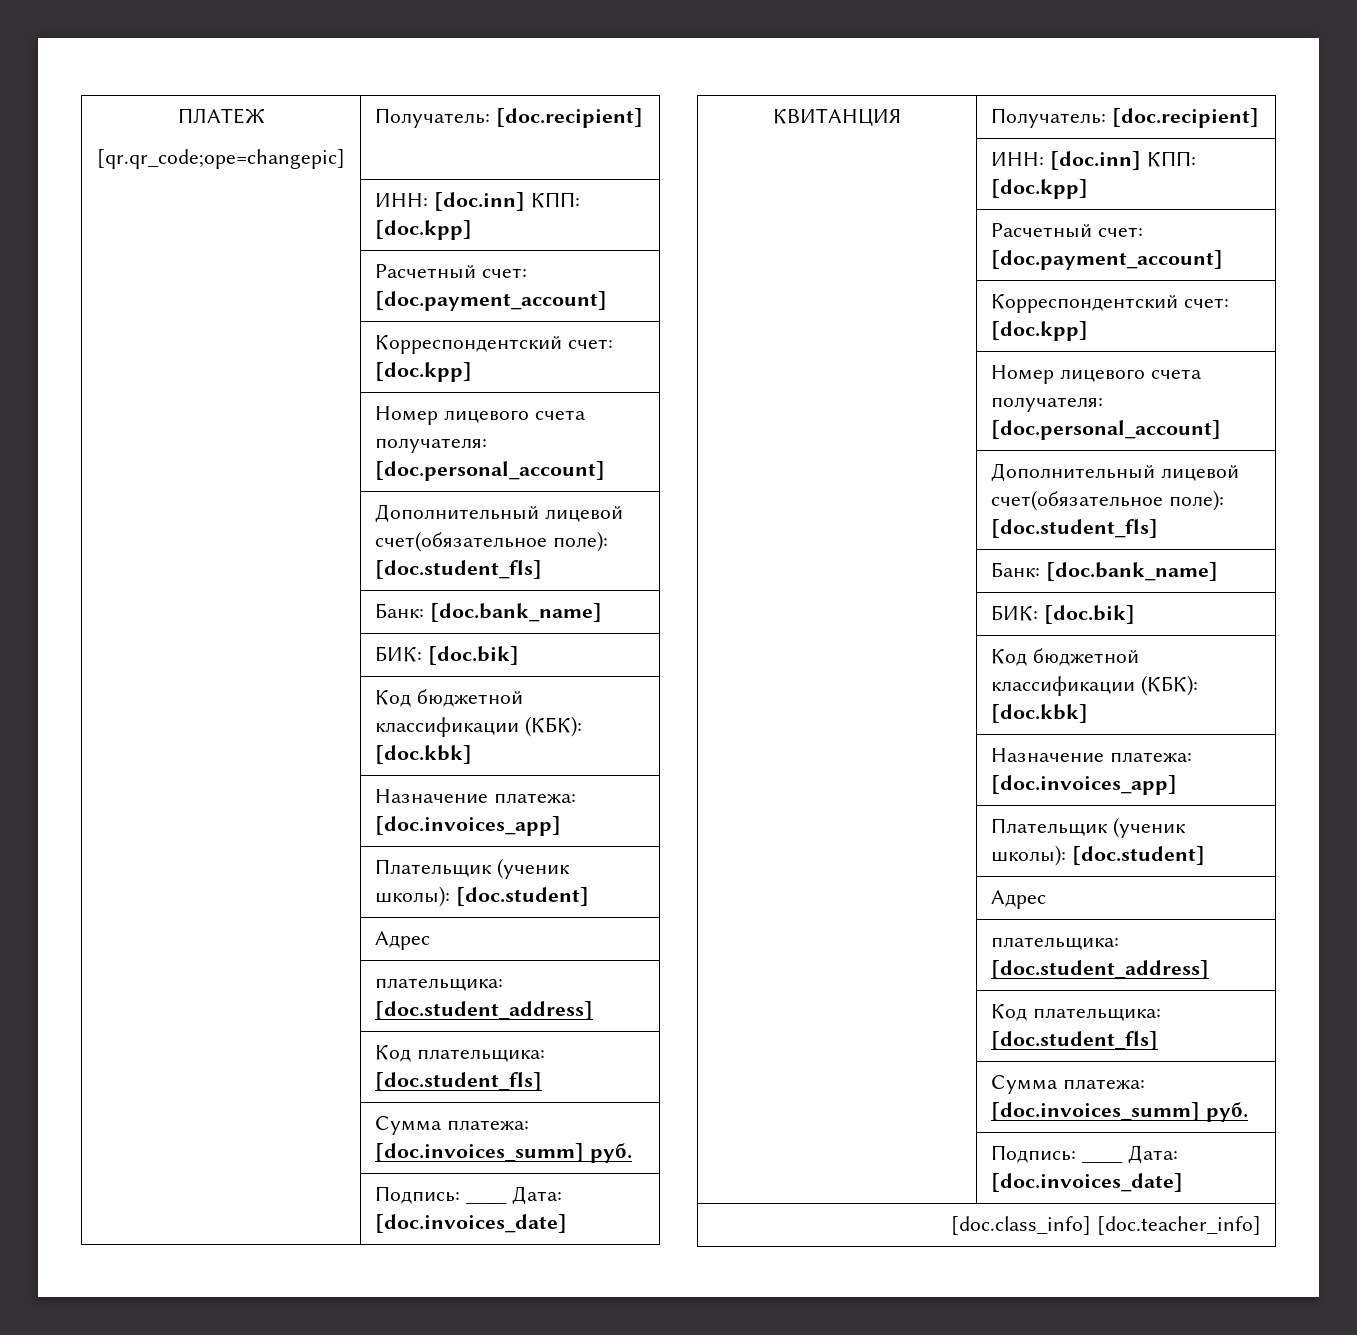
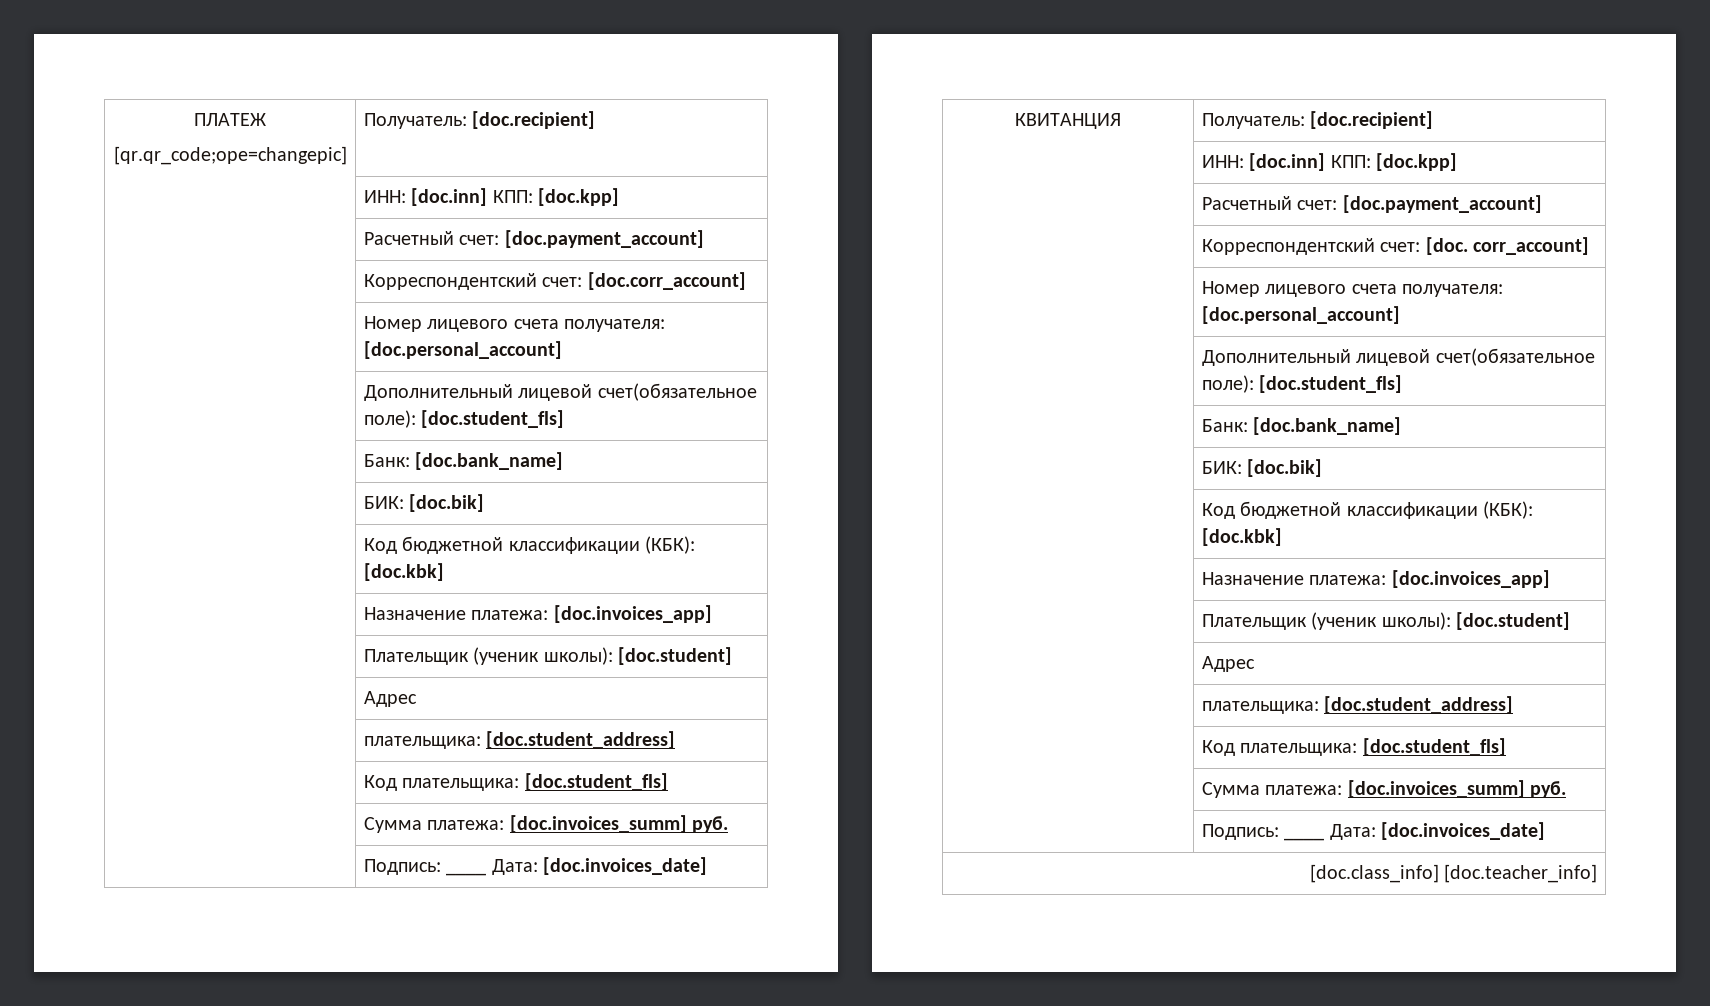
[375,362,473,382] [doc.kpp] -> [587,272,746,290] [doc.corr_account]
[991,321,1089,341] [doc.kpp] -> [1425,237,1589,255] [doc. corr_account]

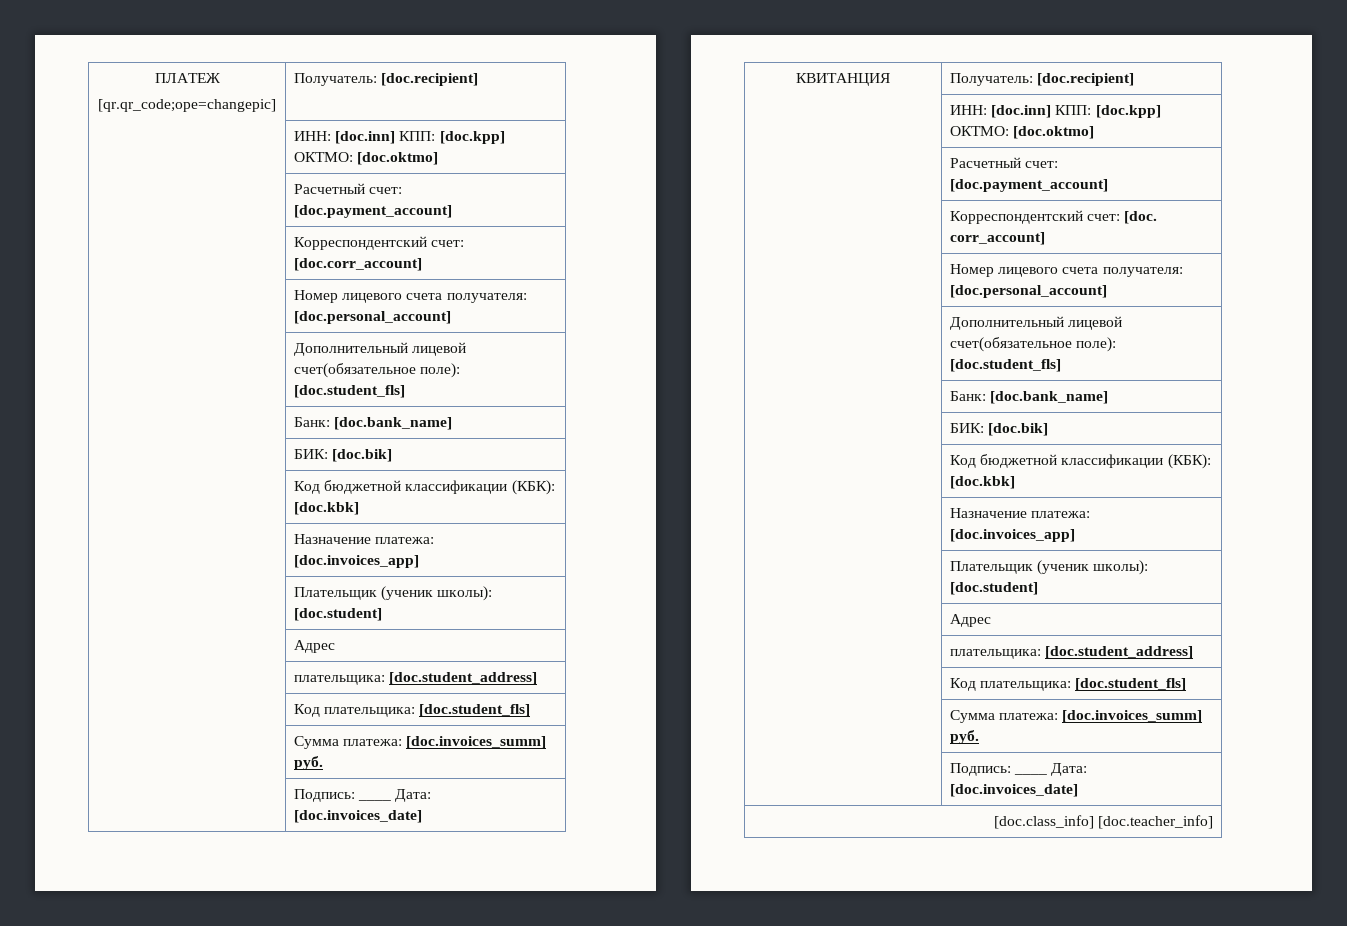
(619, 197) none -> [294,152,439,165] ОКТМО: [doc.oktmo]
(1457, 162) none -> [950,126,1095,139] ОКТМО: [doc.oktmo]

